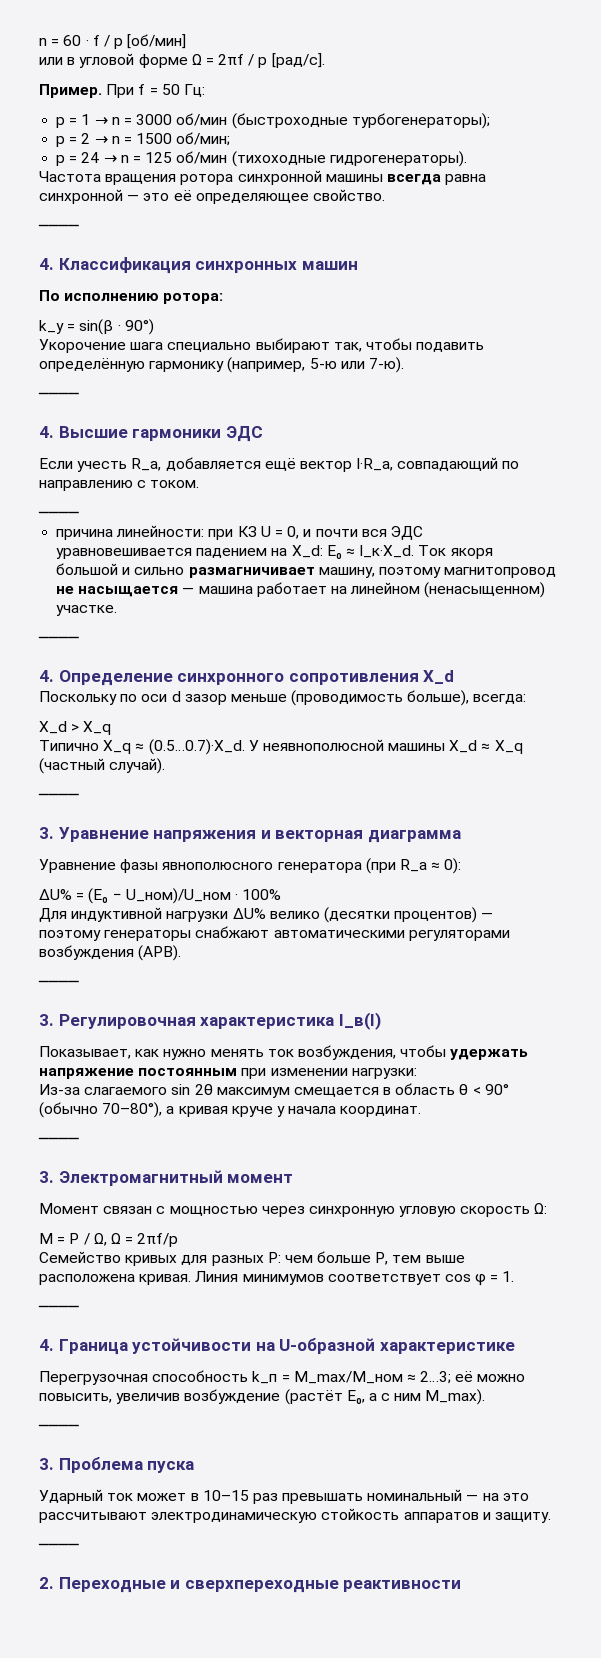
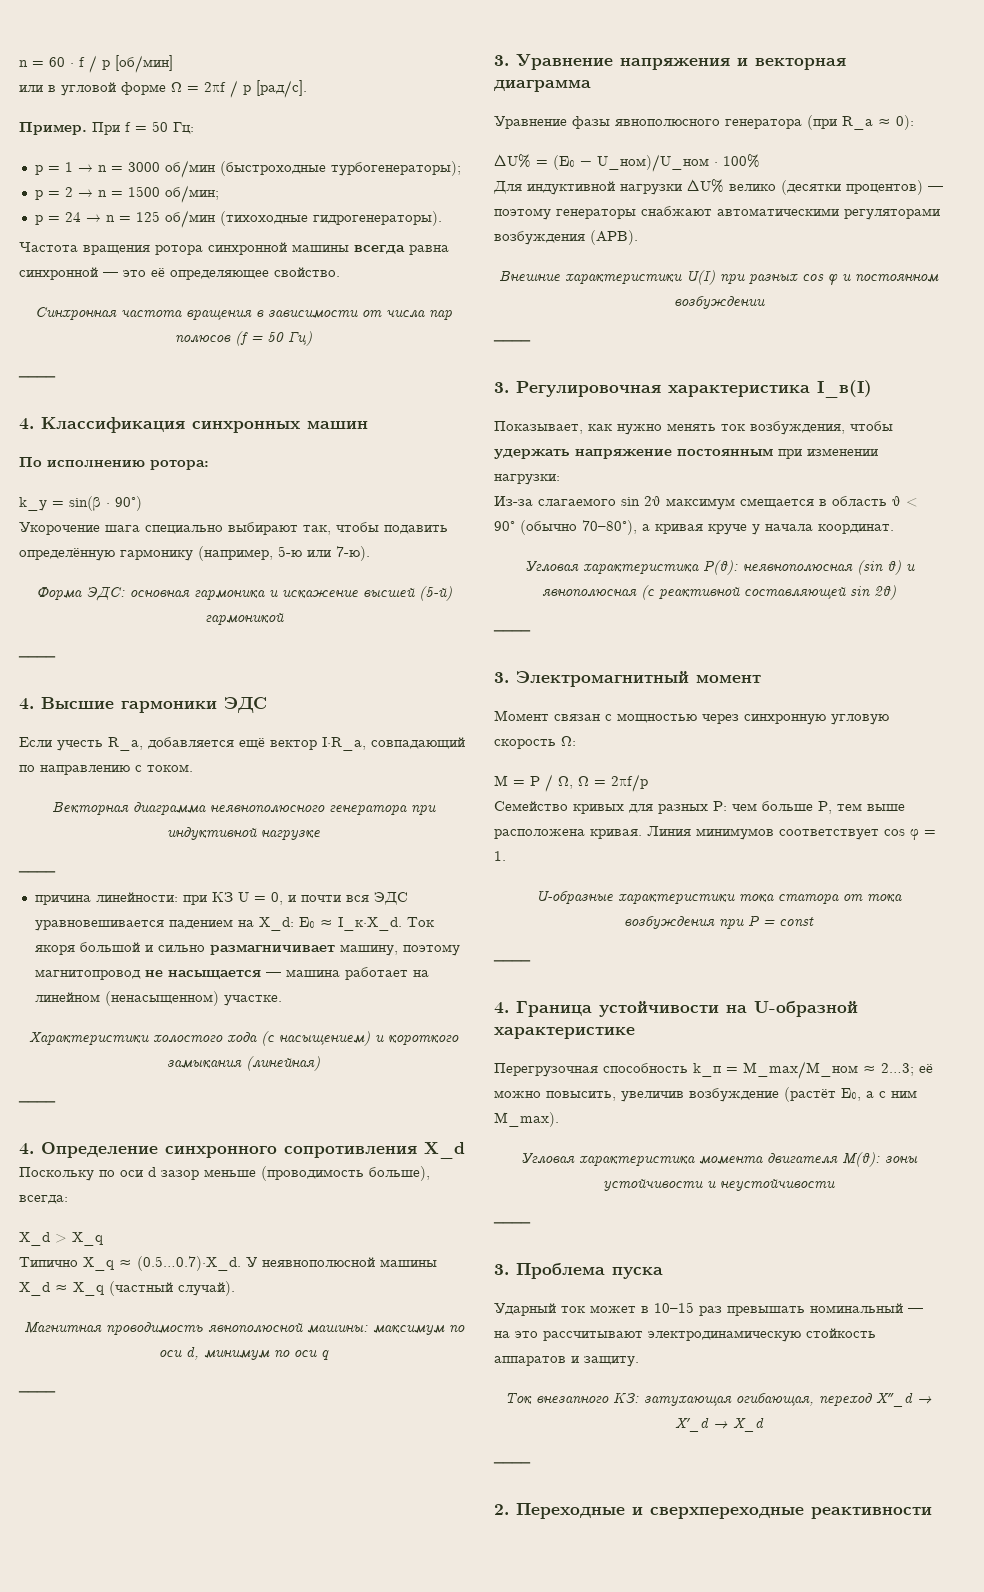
(385, 195) none -> [35,307,452,321] [175,331,312,346] // Синхронная частота вращения в зависимости от числа пар полюсов (f = 50 Гц)
(404, 365) none -> [35,586,452,601] [204,613,284,626] // Форма ЭДС: основная гармоника и искажение высшей (5-й) гармоникой
(200, 484) none -> [52,802,436,816] [167,827,320,841] // Векторная диаграмма неявнополюсного генератора при индуктивной нагрузке
(118, 610) none -> [29,1031,459,1046] [167,1056,320,1071] // Характеристики холостого хода (с насыщением) и короткого замыкания (линейная)
(166, 766) none -> [23,1322,465,1336] [159,1346,329,1360] // Магнитная проводимость явнополюсной машины: максимум по оси d, минимум по оси q
(182, 953) none -> [499,270,939,285] [673,295,765,309] // Внешние характеристики U(I) при разных cos φ и постоянном возбуждении
(422, 1111) none -> [523,560,915,575] [541,585,896,600] // Угловая характеристика P(θ): неявнополюсная (sin θ) и явнополюсная (с реактивной составляющей sin 2θ)
(515, 1276) none -> [536,890,902,905] [624,915,814,930] // U-образные характеристики тока статора от тока возбуждения при P = const
(486, 1397) none -> [520,1152,918,1167] [603,1179,835,1191] // Угловая характеристика момента двигателя M(θ): зоны устойчивости и неустойчивости
(551, 1517) none -> [505,1392,932,1407] [674,1417,764,1432] // Ток внезапного КЗ: затухающая огибающая, переход X″_d → X′_d → X_d

